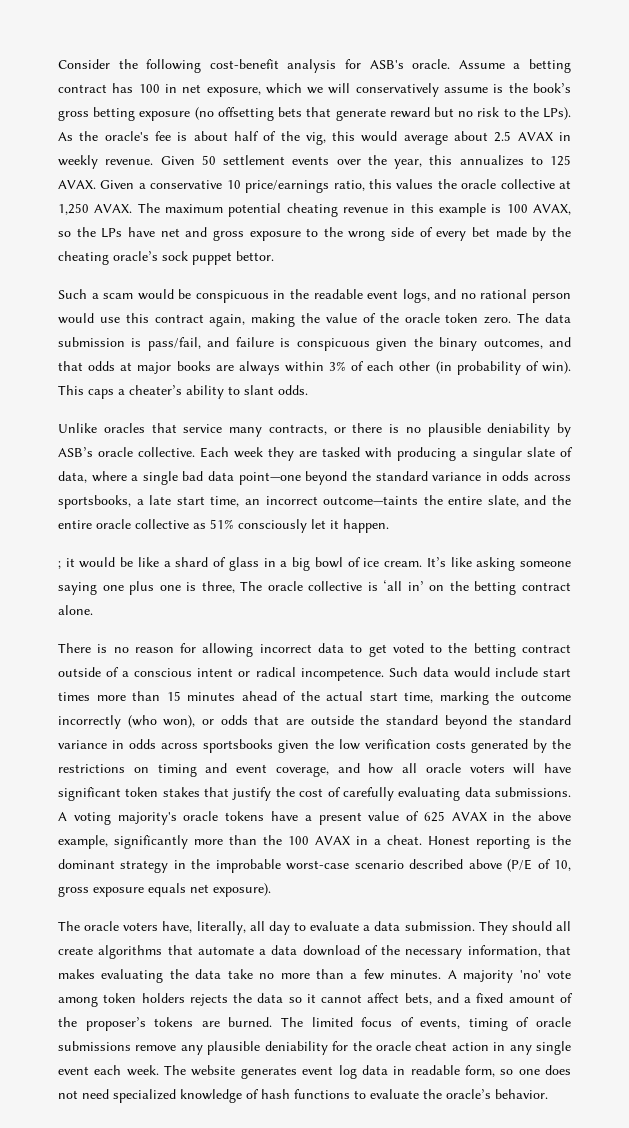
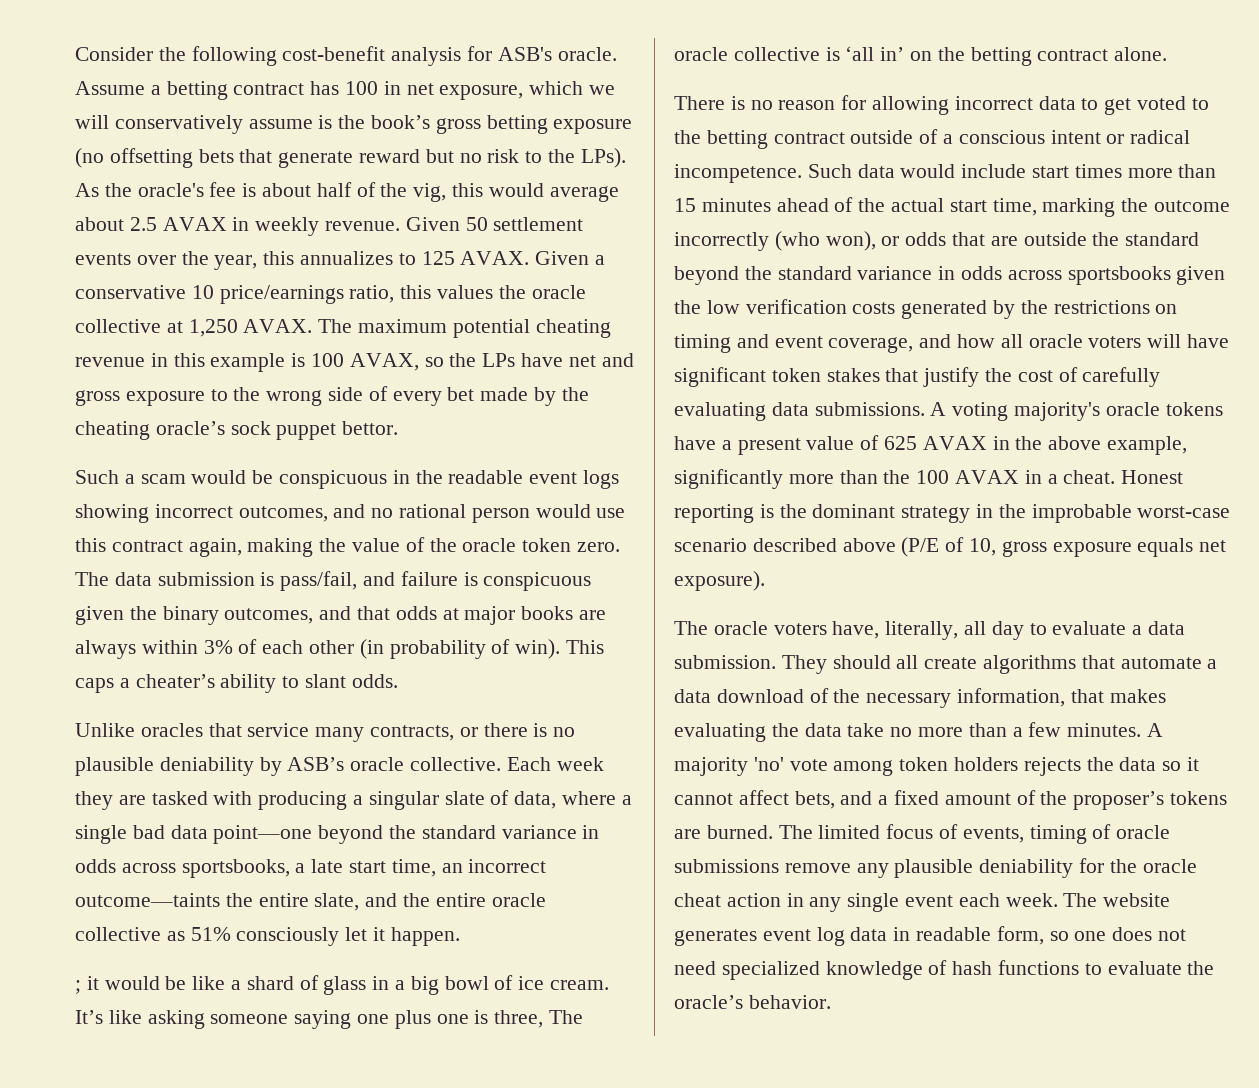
[402,289,430,303] logs, -> [583,470,620,489] [75,504,328,523] logs showing incorrect outcomes,

